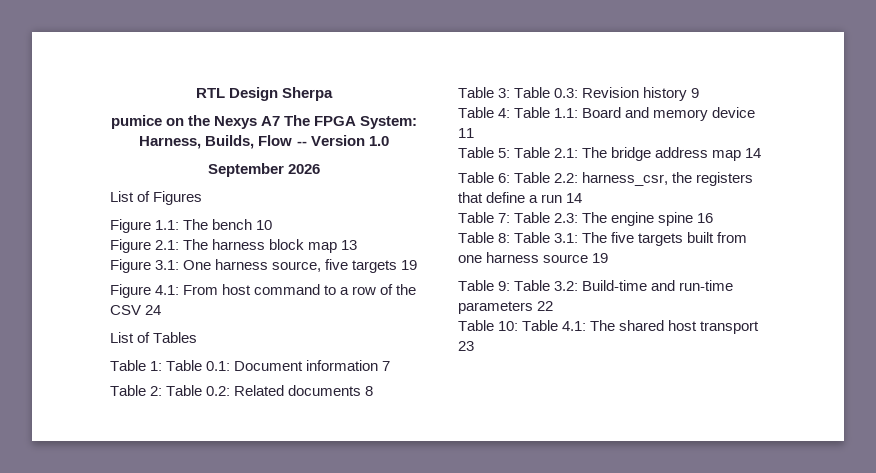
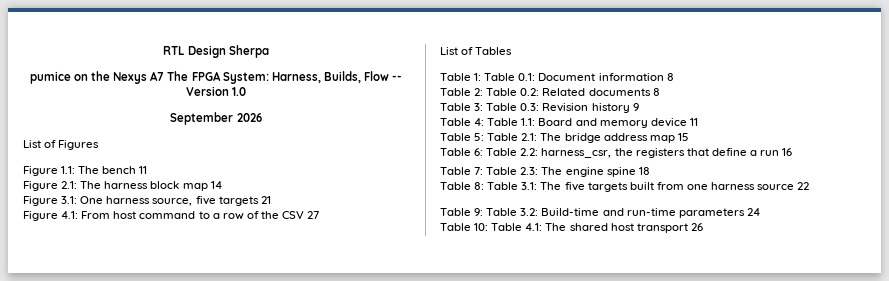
[256,220,273,230] 10 -> [139,166,148,174] 11
[341,240,358,250] 13 -> [210,181,222,189] 14
[401,260,418,270] 19 -> [260,196,271,204] 21
[145,305,162,315] 24 -> [307,211,320,219] 27
[382,361,391,371] 7 -> [666,73,674,81] 8
[745,148,762,158] 14 -> [677,133,689,141] 15
[566,193,583,203] 14 -> [782,148,793,156] 16
[697,213,714,223] 16 -> [638,167,650,175] 18
[592,253,609,263] 19 -> [797,182,810,190] 22
[537,301,554,311] 22 -> [746,208,760,216] 24
[458,341,474,351] 23 -> [690,223,703,231] 26

